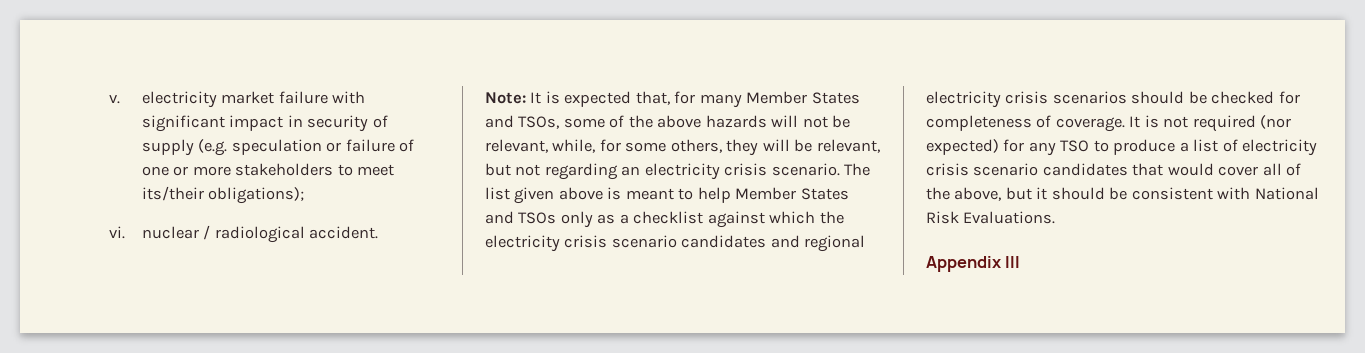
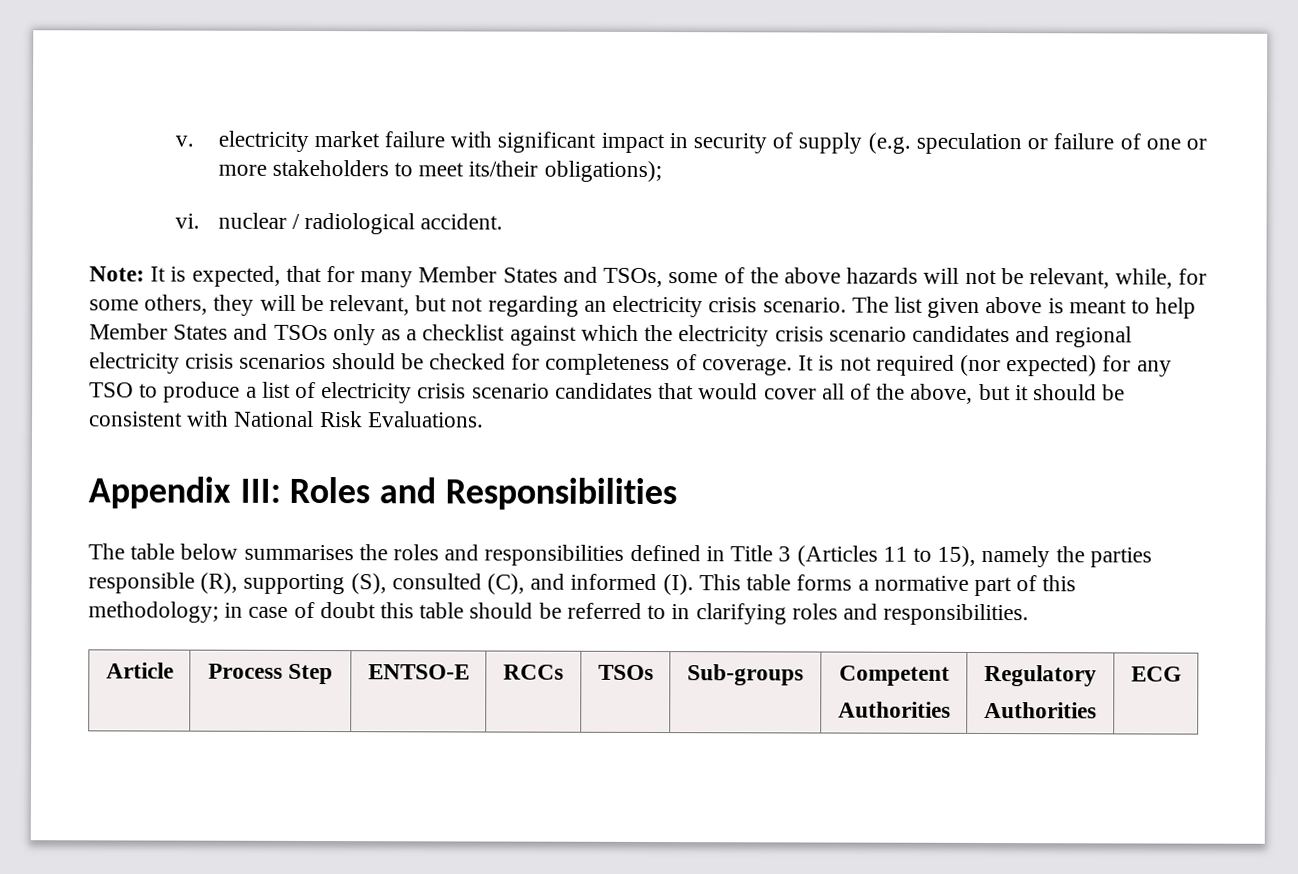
[564,91,670,107] expected that, -> [191,265,322,287] expected, that
[1005,256,1021,268] III -> [239,476,677,511] [88,543,1152,568] [88,572,1077,597] [88,601,1030,626] [105,662,174,679] [207,663,334,685] [367,664,470,680] [503,664,564,680] [597,664,654,681] [687,664,804,686] [838,665,950,686] [837,701,951,718] [984,664,1097,687] [984,701,1097,719] [1130,666,1182,682] III: Roles and Responsibilities // The table below summarises the roles and responsibilities defined in Title 3 (Articles 11 to 15), namely the parties responsible (R), supporting (S), consulted (C), and informed (I). This table forms a normative part of this methodology; in case of doubt this table should be referred to in clarifying roles and responsibilities. // Article | Process Step | ENTSO-E | RCCs | TSOs | Sub-groups | Competent // Authorities | Regulatory // Authorities | ECG

